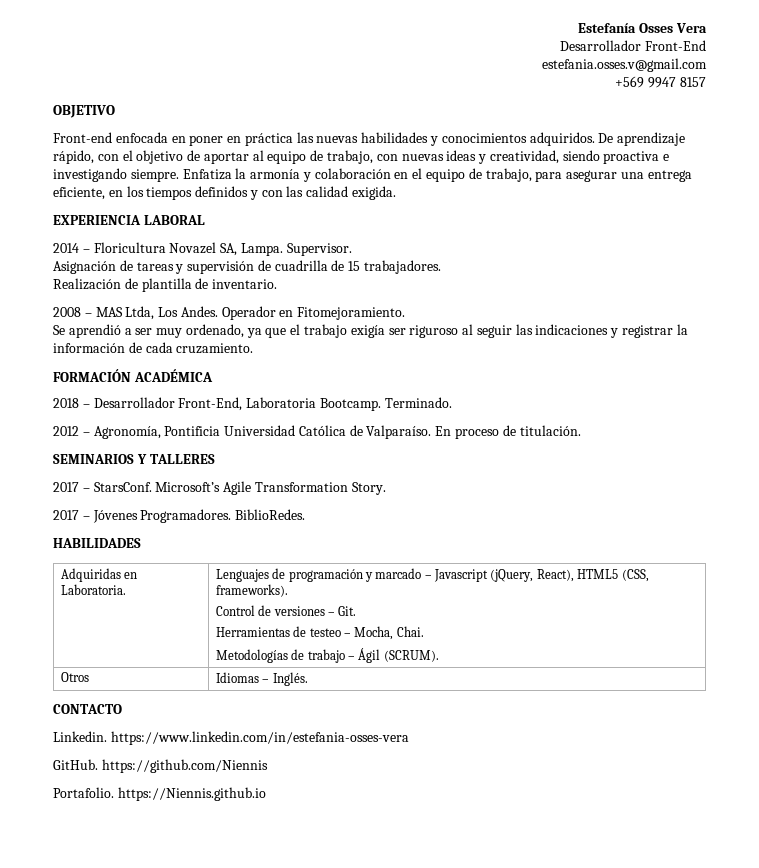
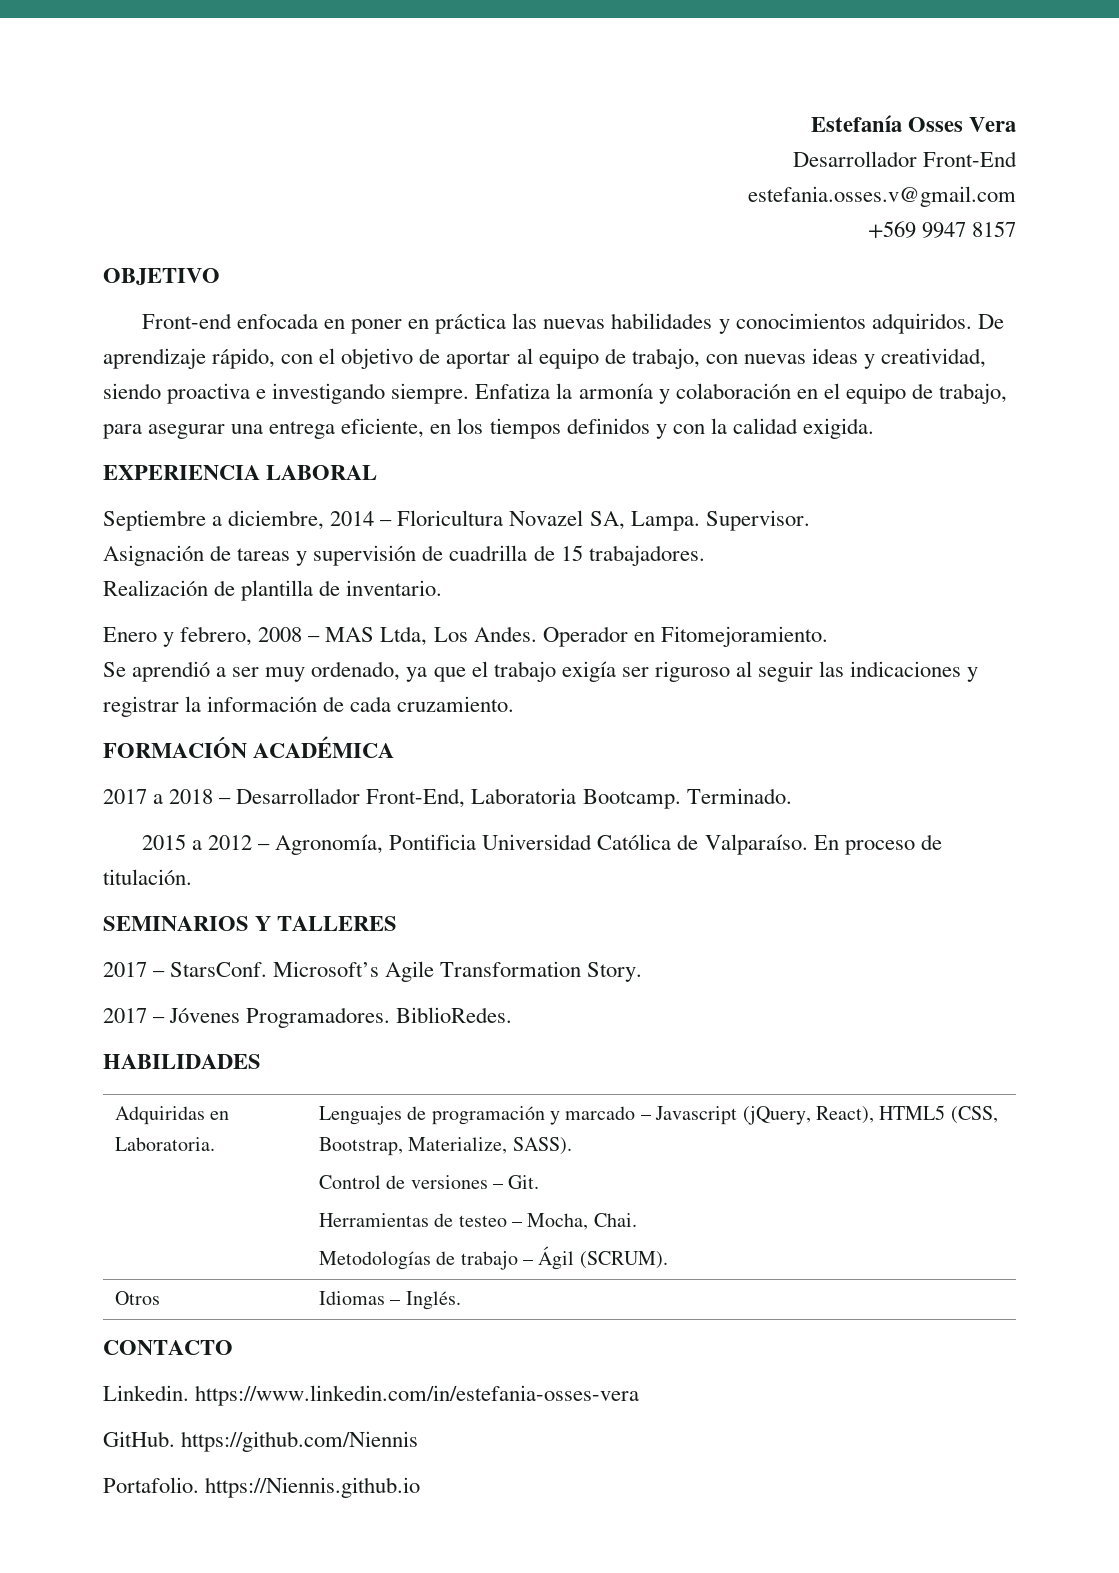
[286,186,304,197] las -> [710,418,727,434] la
(205, 220) none -> [103,510,325,531] Septiembre a diciembre,
(278, 284) none -> [103,626,253,647] Enero y febrero,
(213, 375) none -> [103,789,164,804] 2017 a
(452, 402) none -> [141,834,202,850] 2015 a
[215,584,288,597] frameworks). -> [318,1137,572,1156] Bootstrap, Materialize, SASS).

